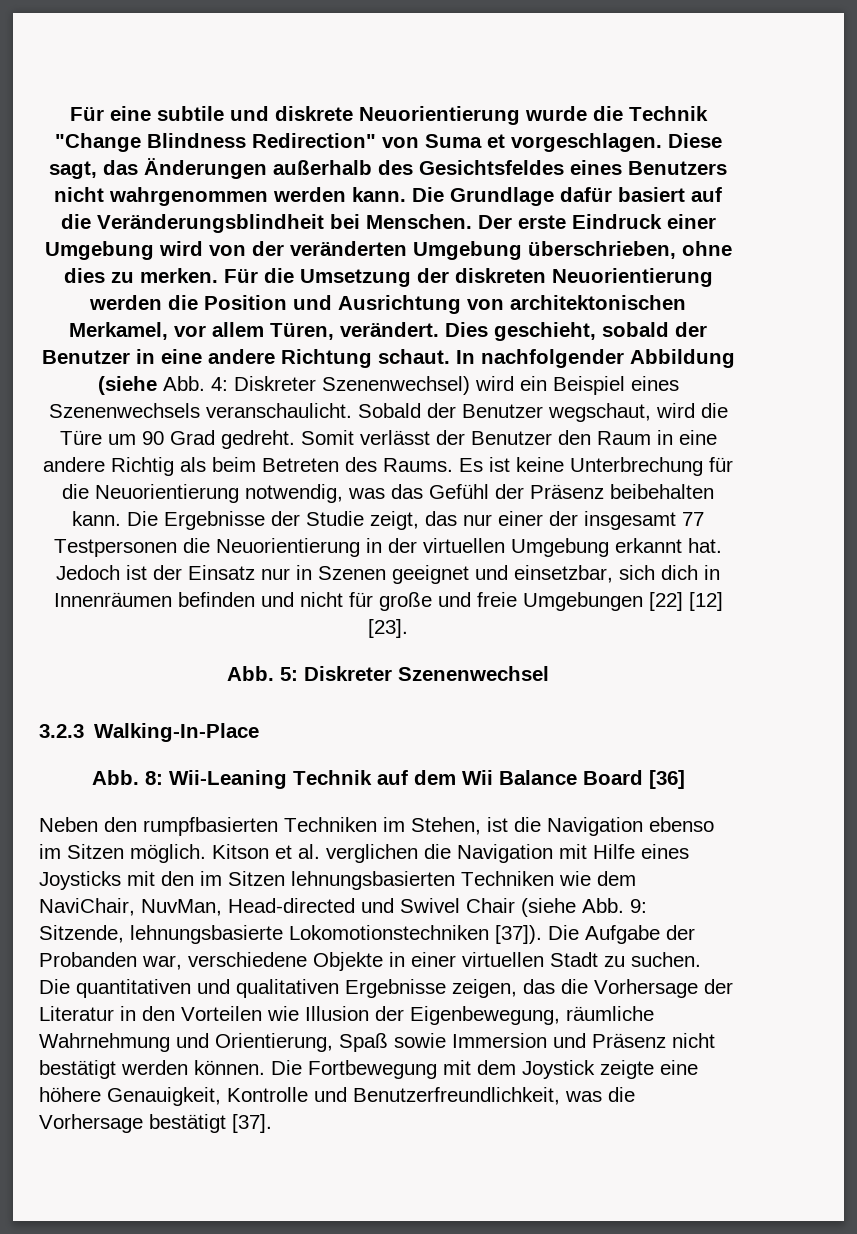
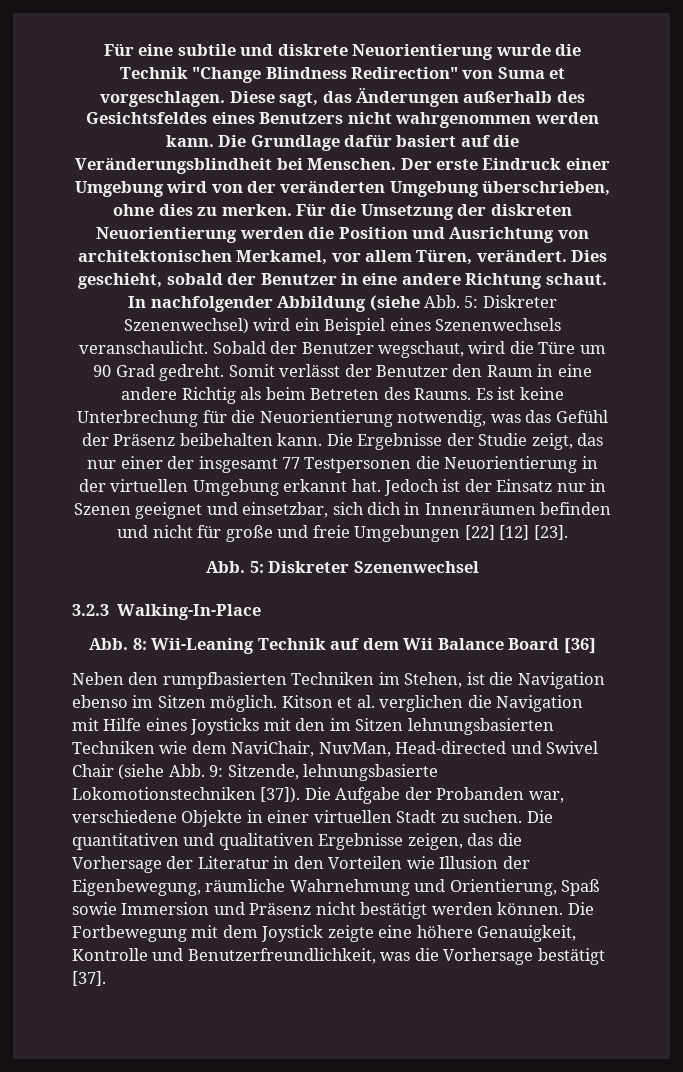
[210,377,228,391] 4: -> [464,296,479,308] 5:

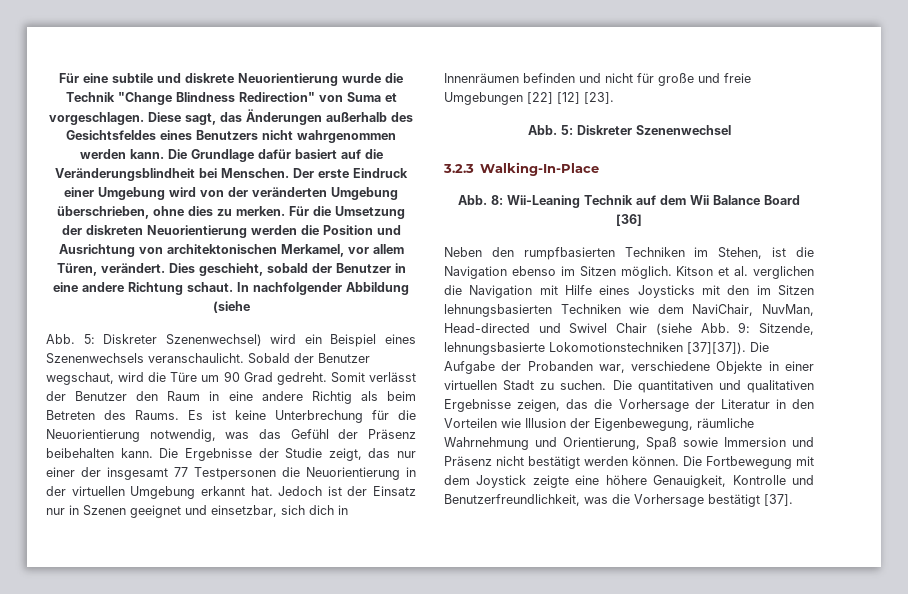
(420, 303) none -> (250, 307) //
[260,787,301,803] [37]). -> [687,342,746,354] [37][37]).

